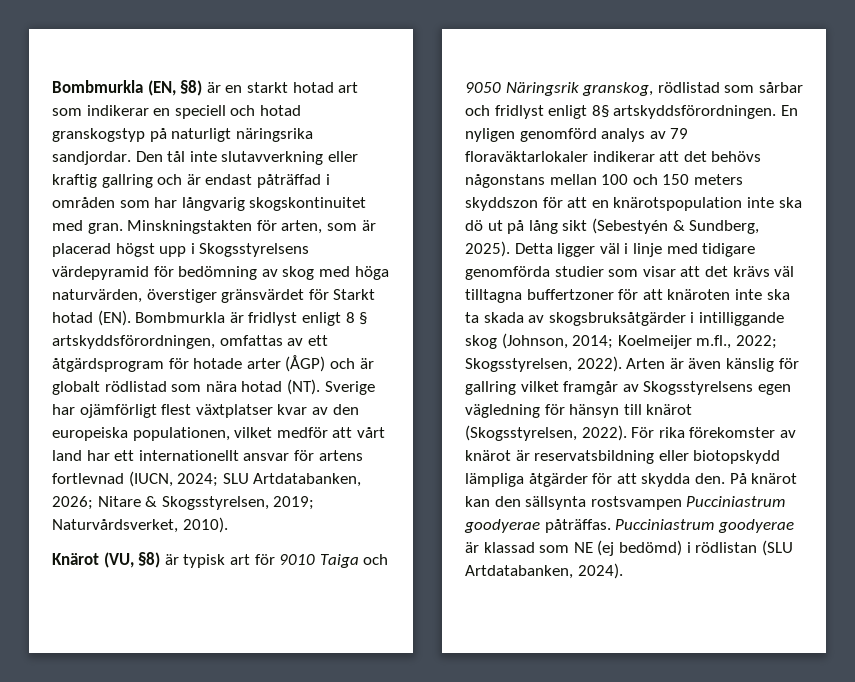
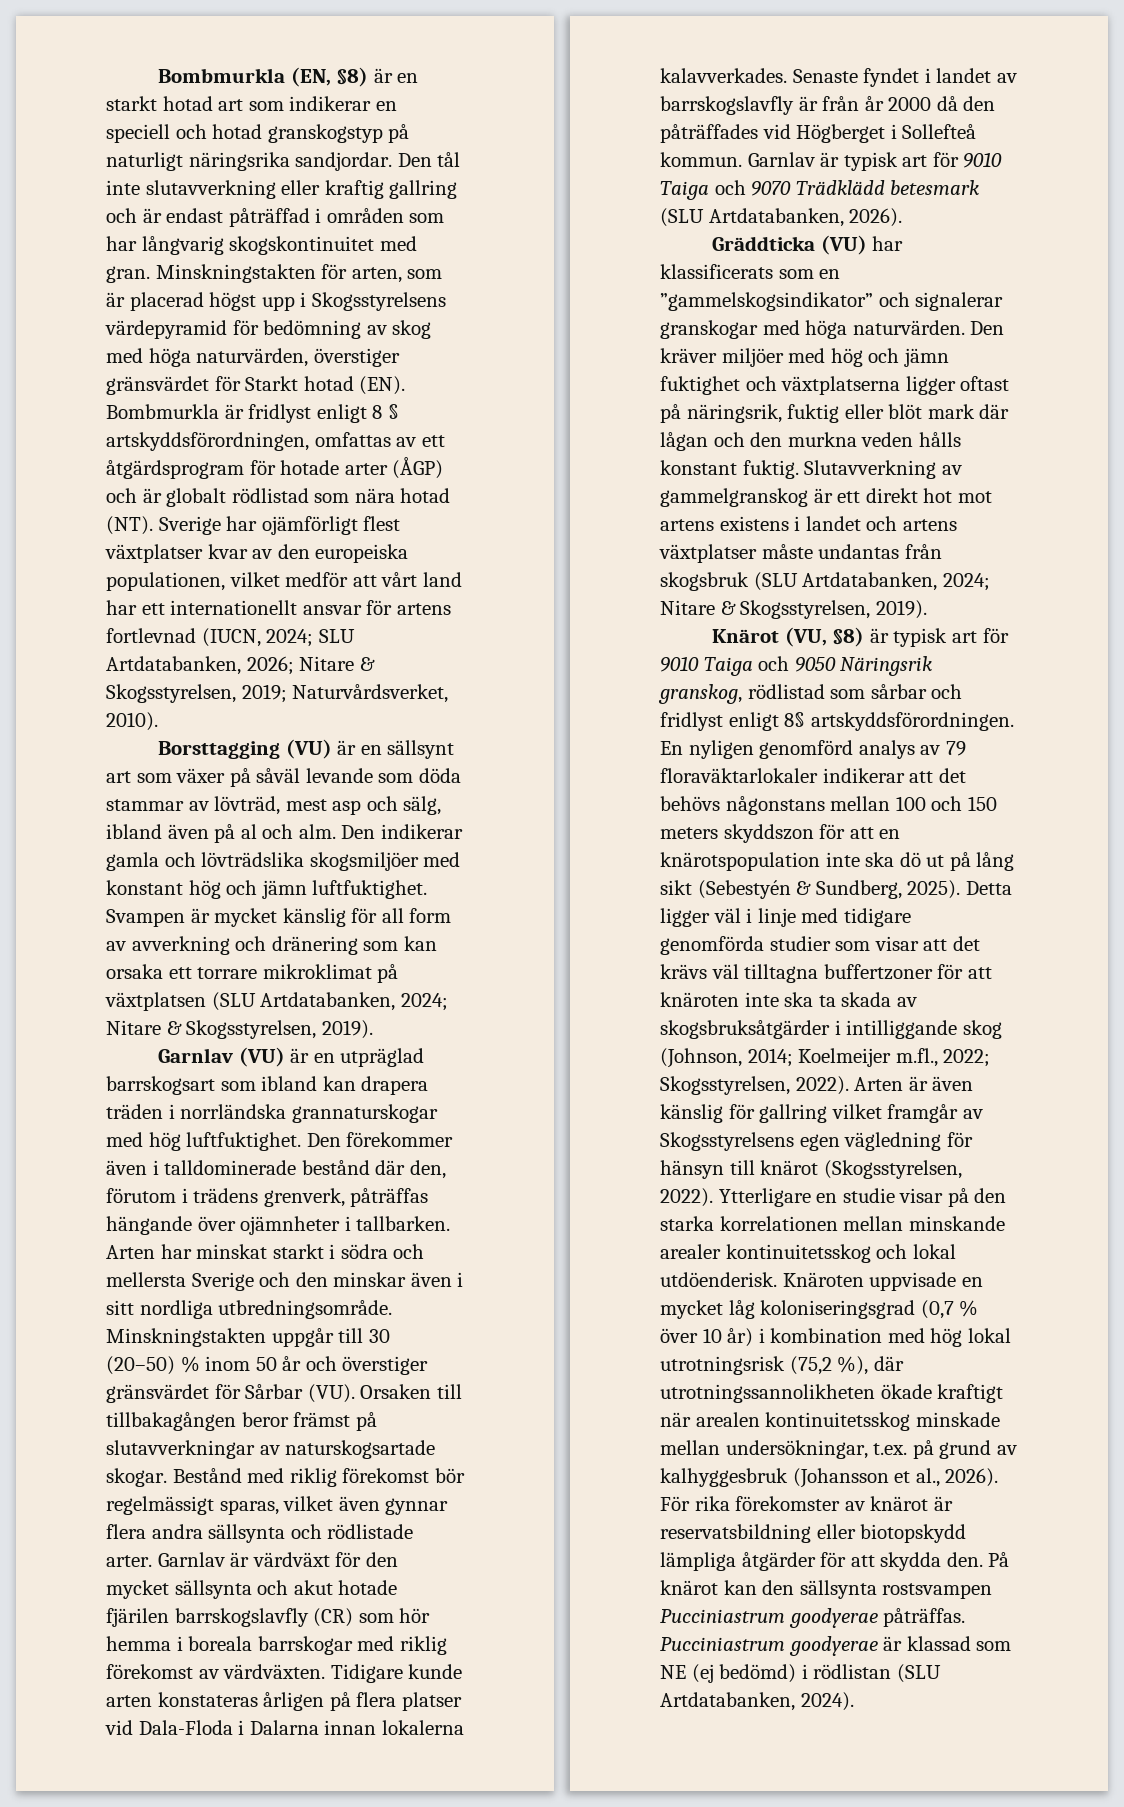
(228, 525) none -> [158,739,455,759] [106,768,461,787] [106,796,442,815] [106,824,463,843] [106,852,461,871] [106,880,428,899] [106,908,452,927] [106,936,437,955] [106,964,399,983] [105,992,448,1011] [106,1020,373,1039] [158,1047,425,1067] [106,1076,429,1095] [106,1104,438,1123] [106,1132,454,1151] [106,1160,446,1179] [106,1188,429,1207] [106,1216,451,1235] [106,1244,425,1259] [106,1272,464,1291] [106,1300,393,1319] [106,1328,390,1347] [106,1356,429,1375] [106,1384,462,1403] [106,1412,377,1431] [106,1440,436,1459] [106,1468,465,1487] [106,1496,449,1515] [106,1524,414,1543] [106,1552,398,1567] [106,1580,398,1599] [106,1608,431,1627] [106,1636,447,1655] [106,1664,463,1683] [106,1692,462,1711] [105,1720,464,1735] [660,68,1017,87] [660,96,996,115] [660,124,977,143] [660,152,1003,171] [660,180,980,200] [660,208,903,227] [712,235,904,255] [660,264,841,279] [660,292,1004,311] [660,320,1005,339] [660,348,949,367] [660,376,1010,395] [660,404,1010,423] [660,432,961,451] [660,460,962,479] [660,488,992,507] [660,516,957,531] [659,544,942,563] [660,572,990,591] [660,600,927,619] // Borsttagging (VU) är en sällsynt art som växer på såväl levande som döda stammar av lövträd, mest asp och sälg, ibland även på al och alm. Den indikerar gamla och lövträdslika skogsmiljöer med konstant hög och jämn luftfuktighet. Svampen är mycket känslig för all form av avverkning och dränering som kan orsaka ett torrare mikroklimat på växtplatsen (SLU Artdatabanken, 2024; Nitare & Skogsstyrelsen, 2019). // Garnlav (VU) är en utpräglad barrskogsart som ibland kan drapera träden i norrländska grannaturskogar med hög luftfuktighet. Den förekommer även i talldominerade bestånd där den, förutom i trädens grenverk, påträffas hängande över ojämnheter i tallbarken. Arten har minskat starkt i södra och mellersta Sverige och den minskar även i sitt nordliga utbredningsområde. Minskningstakten uppgår till 30 (20–50) % inom 50 år och överstiger gränsvärdet för Sårbar (VU). Orsaken till tillbakagången beror främst på slutavverkningar av naturskogsartade skogar. Bestånd med riklig förekomst bör regelmässigt sparas, vilket även gynnar flera andra sällsynta och rödlistade arter. Garnlav är värdväxt för den mycket sällsynta och akut hotade fjärilen barrskogslavfly (CR) som hör hemma i boreala barrskogar med riklig förekomst av värdväxten. Tidigare kunde arten konstateras årligen på flera platser vid Dala-Floda i Dalarna innan lokalerna kalavverkades. Senaste fyndet i landet av barrskogslavfly är från år 2000 då den påträffades vid Högberget i Sollefteå kommun. Garnlav är typisk art för 9010 Taiga och 9070 Trädklädd betesmark (SLU Artdatabanken, 2026). // Gräddticka (VU) har klassificerats som en ”gammelskogsindikator” och signalerar granskogar med höga naturvärden. Den kräver miljöer med hög och jämn fuktighet och växtplatserna ligger oftast på näringsrik, fuktig eller blöt mark där lågan och den murkna veden hålls konstant fuktig. Slutavverkning av gammelgranskog är ett direkt hot mot artens existens i landet och artens växtplatser måste undantas från skogsbruk (SLU Artdatabanken, 2024; Nitare & Skogsstyrelsen, 2019).
(627, 433) none -> [718,1188,1007,1207] [660,1216,1005,1231] [660,1244,956,1263] [660,1272,983,1291] [660,1300,979,1319] [660,1328,1011,1347] [660,1356,904,1375] [660,1384,1004,1403] [660,1412,1000,1431] [660,1440,1017,1459] [660,1468,999,1488] Ytterligare en studie visar på den starka korrelationen mellan minskande arealer kontinuitetsskog och lokal utdöenderisk. Knäroten uppvisade en mycket låg koloniseringsgrad (0,7 % över 10 år) i kombination med hög lokal utrotningsrisk (75,2 %), där utrotningssannolikheten ökade kraftigt när arealen kontinuitetsskog minskade mellan undersökningar, t.ex. på grund av kalhyggesbruk (Johansson et al., 2026).

